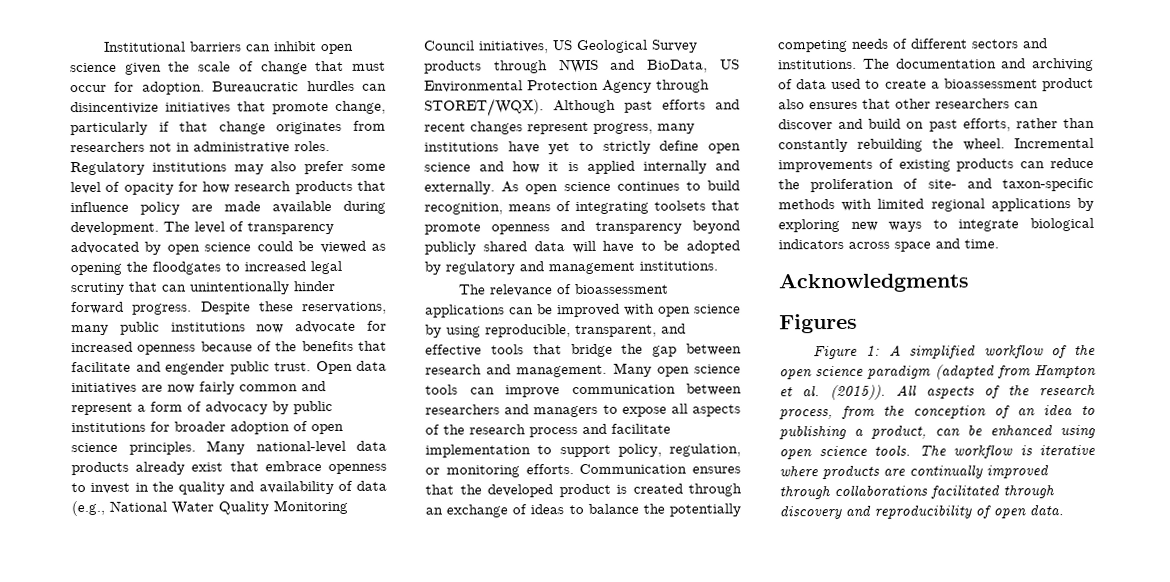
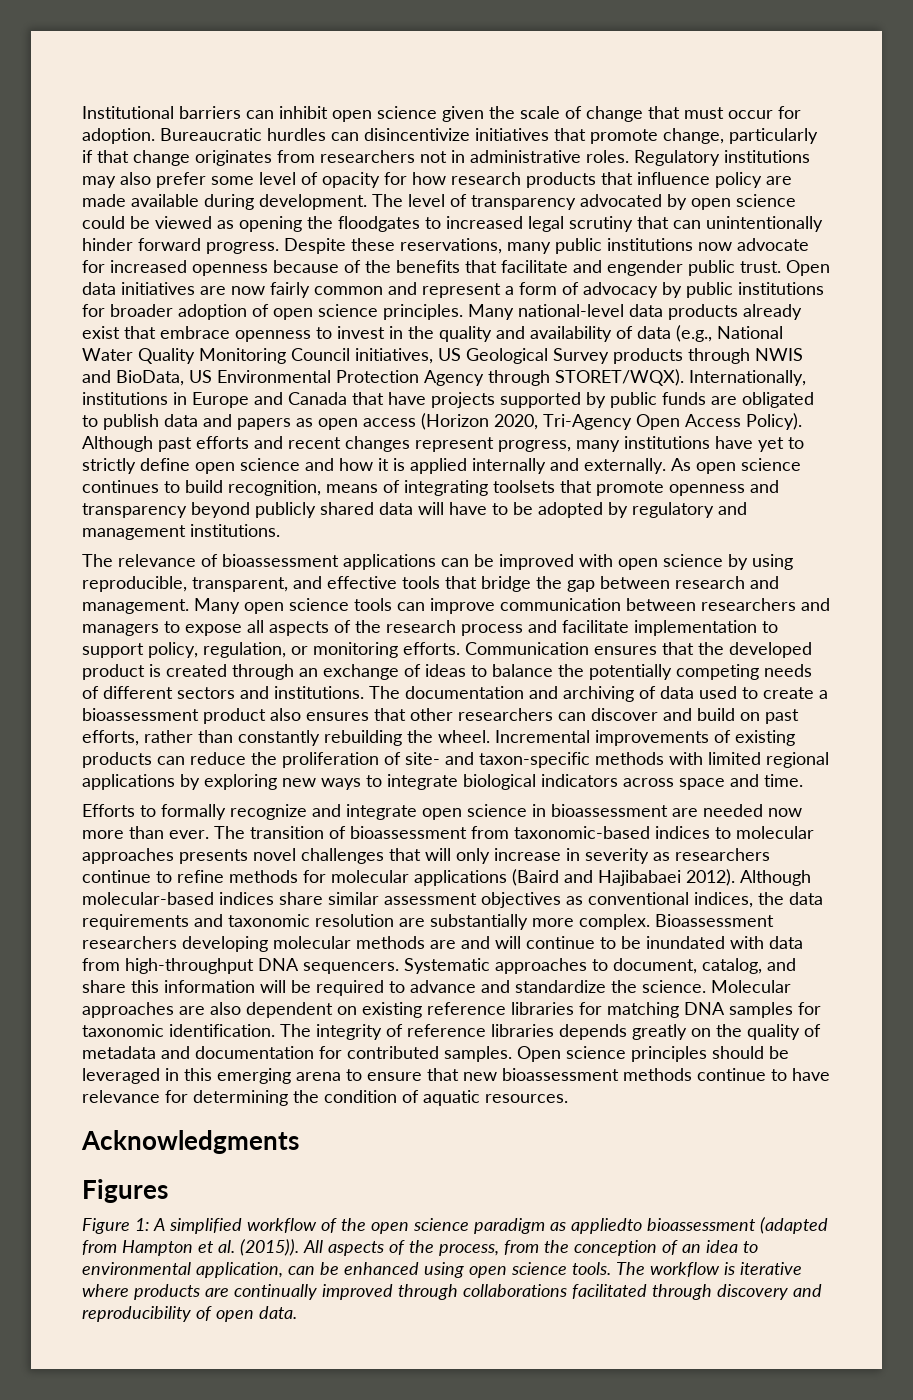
(544, 107) none -> [689,370,806,386] [82,392,814,408] [82,413,802,430] Internationally, institutions in Europe and Canada that have projects supported by public funds are obligated to publish data and papers as open access (Horizon 2020, Tri-Agency Open Access Policy).
(999, 244) none -> [82,804,802,820] [82,826,814,839] [82,848,770,864] [82,869,811,886] [82,892,823,908] [82,914,774,930] [82,936,803,952] [82,958,796,974] [82,980,791,996] [82,1002,821,1018] [82,1024,821,1040] [82,1046,789,1062] [82,1068,830,1084] [82,1090,568,1106] // Efforts to formally recognize and integrate open science in bioassessment are needed now more than ever. The transition of bioassessment from taxonomic-based indices to molecular approaches presents novel challenges that will only increase in severity as researchers continue to refine methods for molecular applications (Baird and Hajibabaei 2012). Although molecular-based indices share similar assessment objectives as conventional indices, the data requirements and taxonomic resolution are substantially more complex. Bioassessment researchers developing molecular methods are and will continue to be inundated with data from high-throughput DNA sequencers. Systematic approaches to document, catalog, and share this information will be required to advance and standardize the science. Molecular approaches are also dependent on existing reference libraries for matching DNA samples for taxonomic identification. The integrity of reference libraries depends greatly on the quality of metadata and documentation for contributed samples. Open science principles should be leveraged in this emerging arena to ensure that new bioassessment methods continue to have relevance for determining the condition of aquatic resources.
(932, 371) none -> [550,1218,756,1234] as appliedto bioassessment
[1039,383,1096,396] research -> (434, 1246) none
[779,424,927,440] publishing a product, -> [82,1262,283,1278] environmental application,

